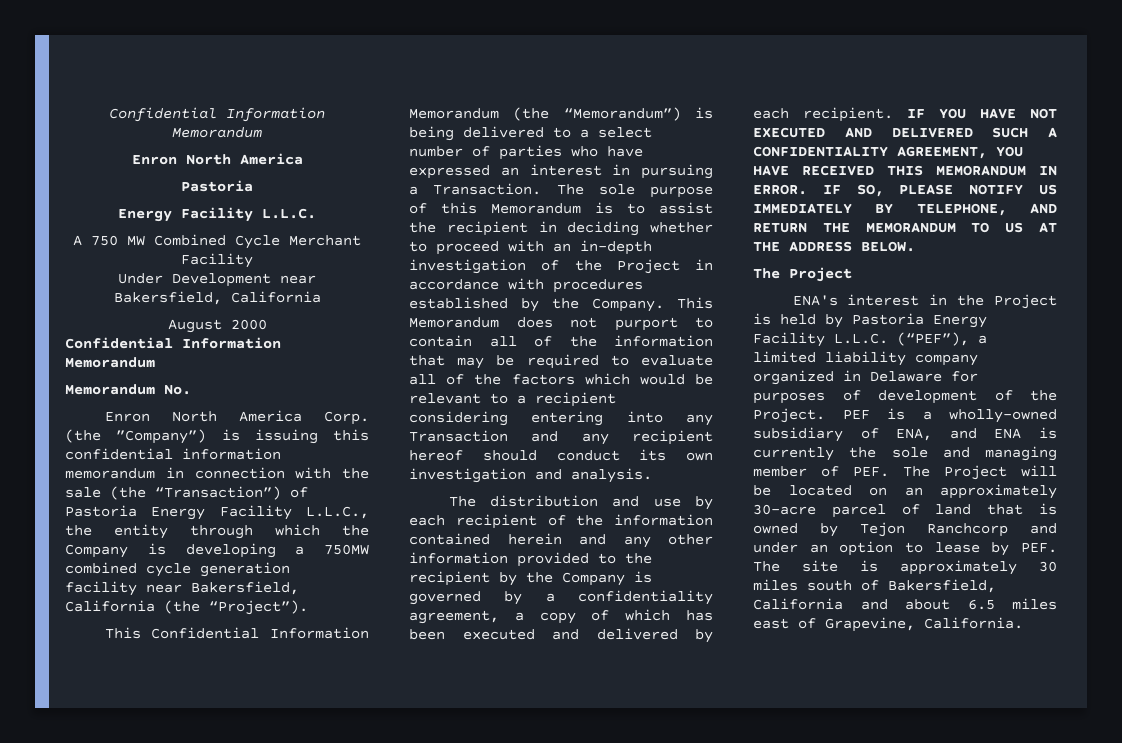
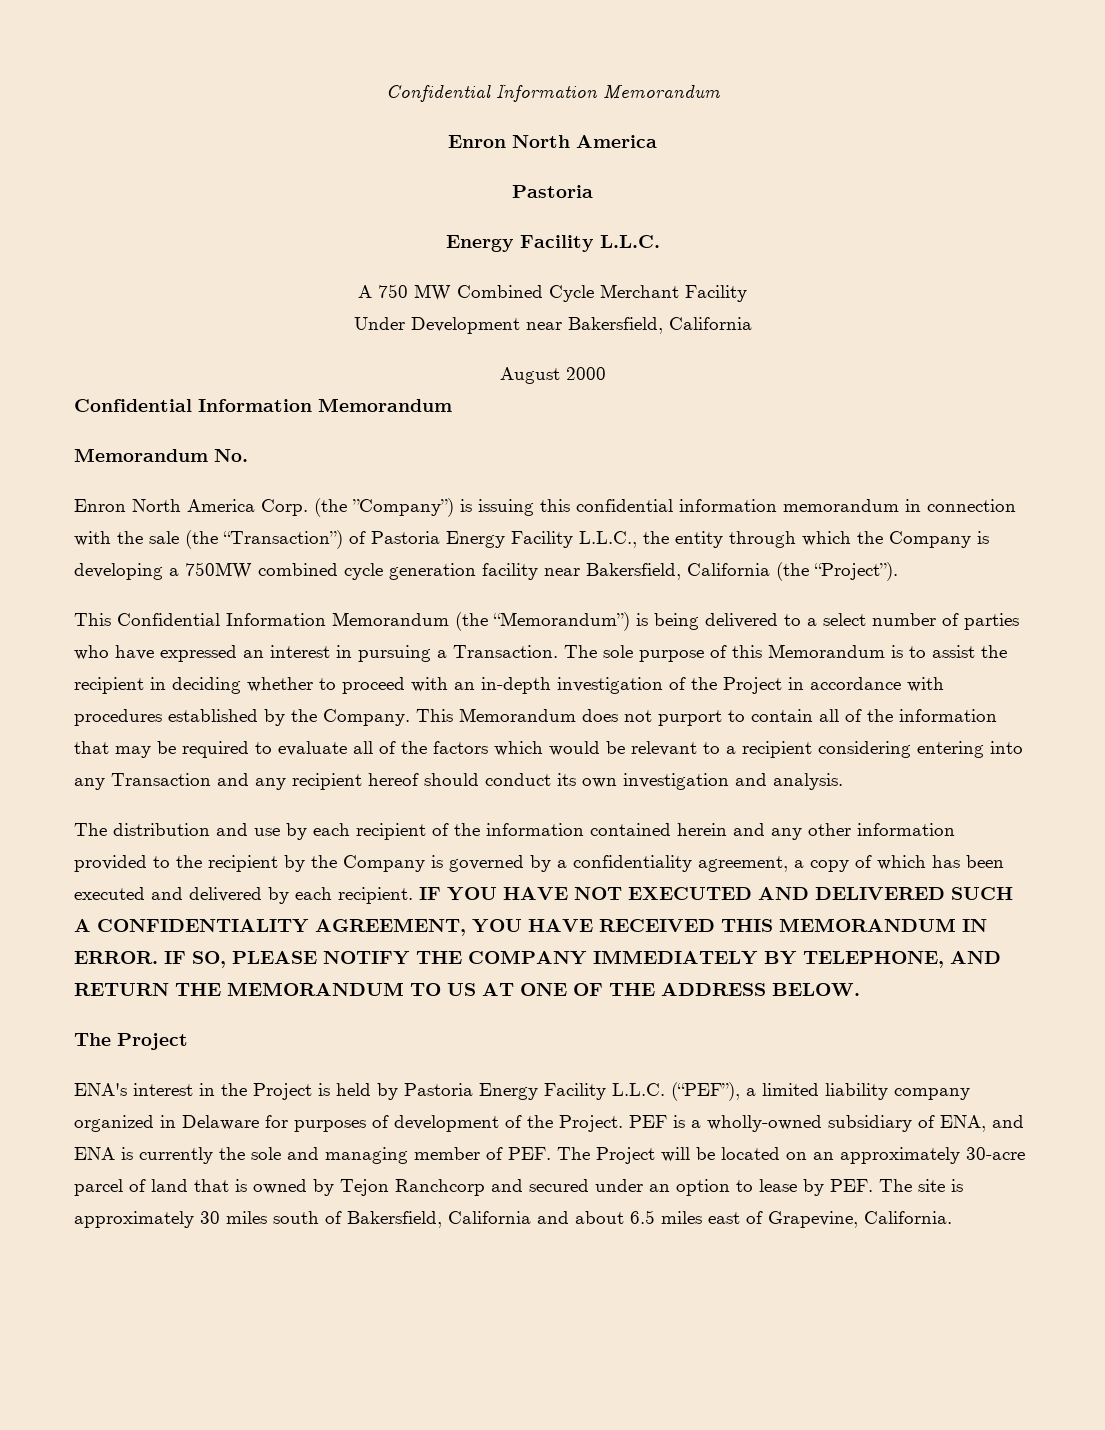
[1039,184,1057,195] US -> [416,950,587,965] THE COMPANY
(1057, 227) none -> [520,983,603,996] ONE OF
(1057, 528) none -> [529,1179,589,1192] secured

